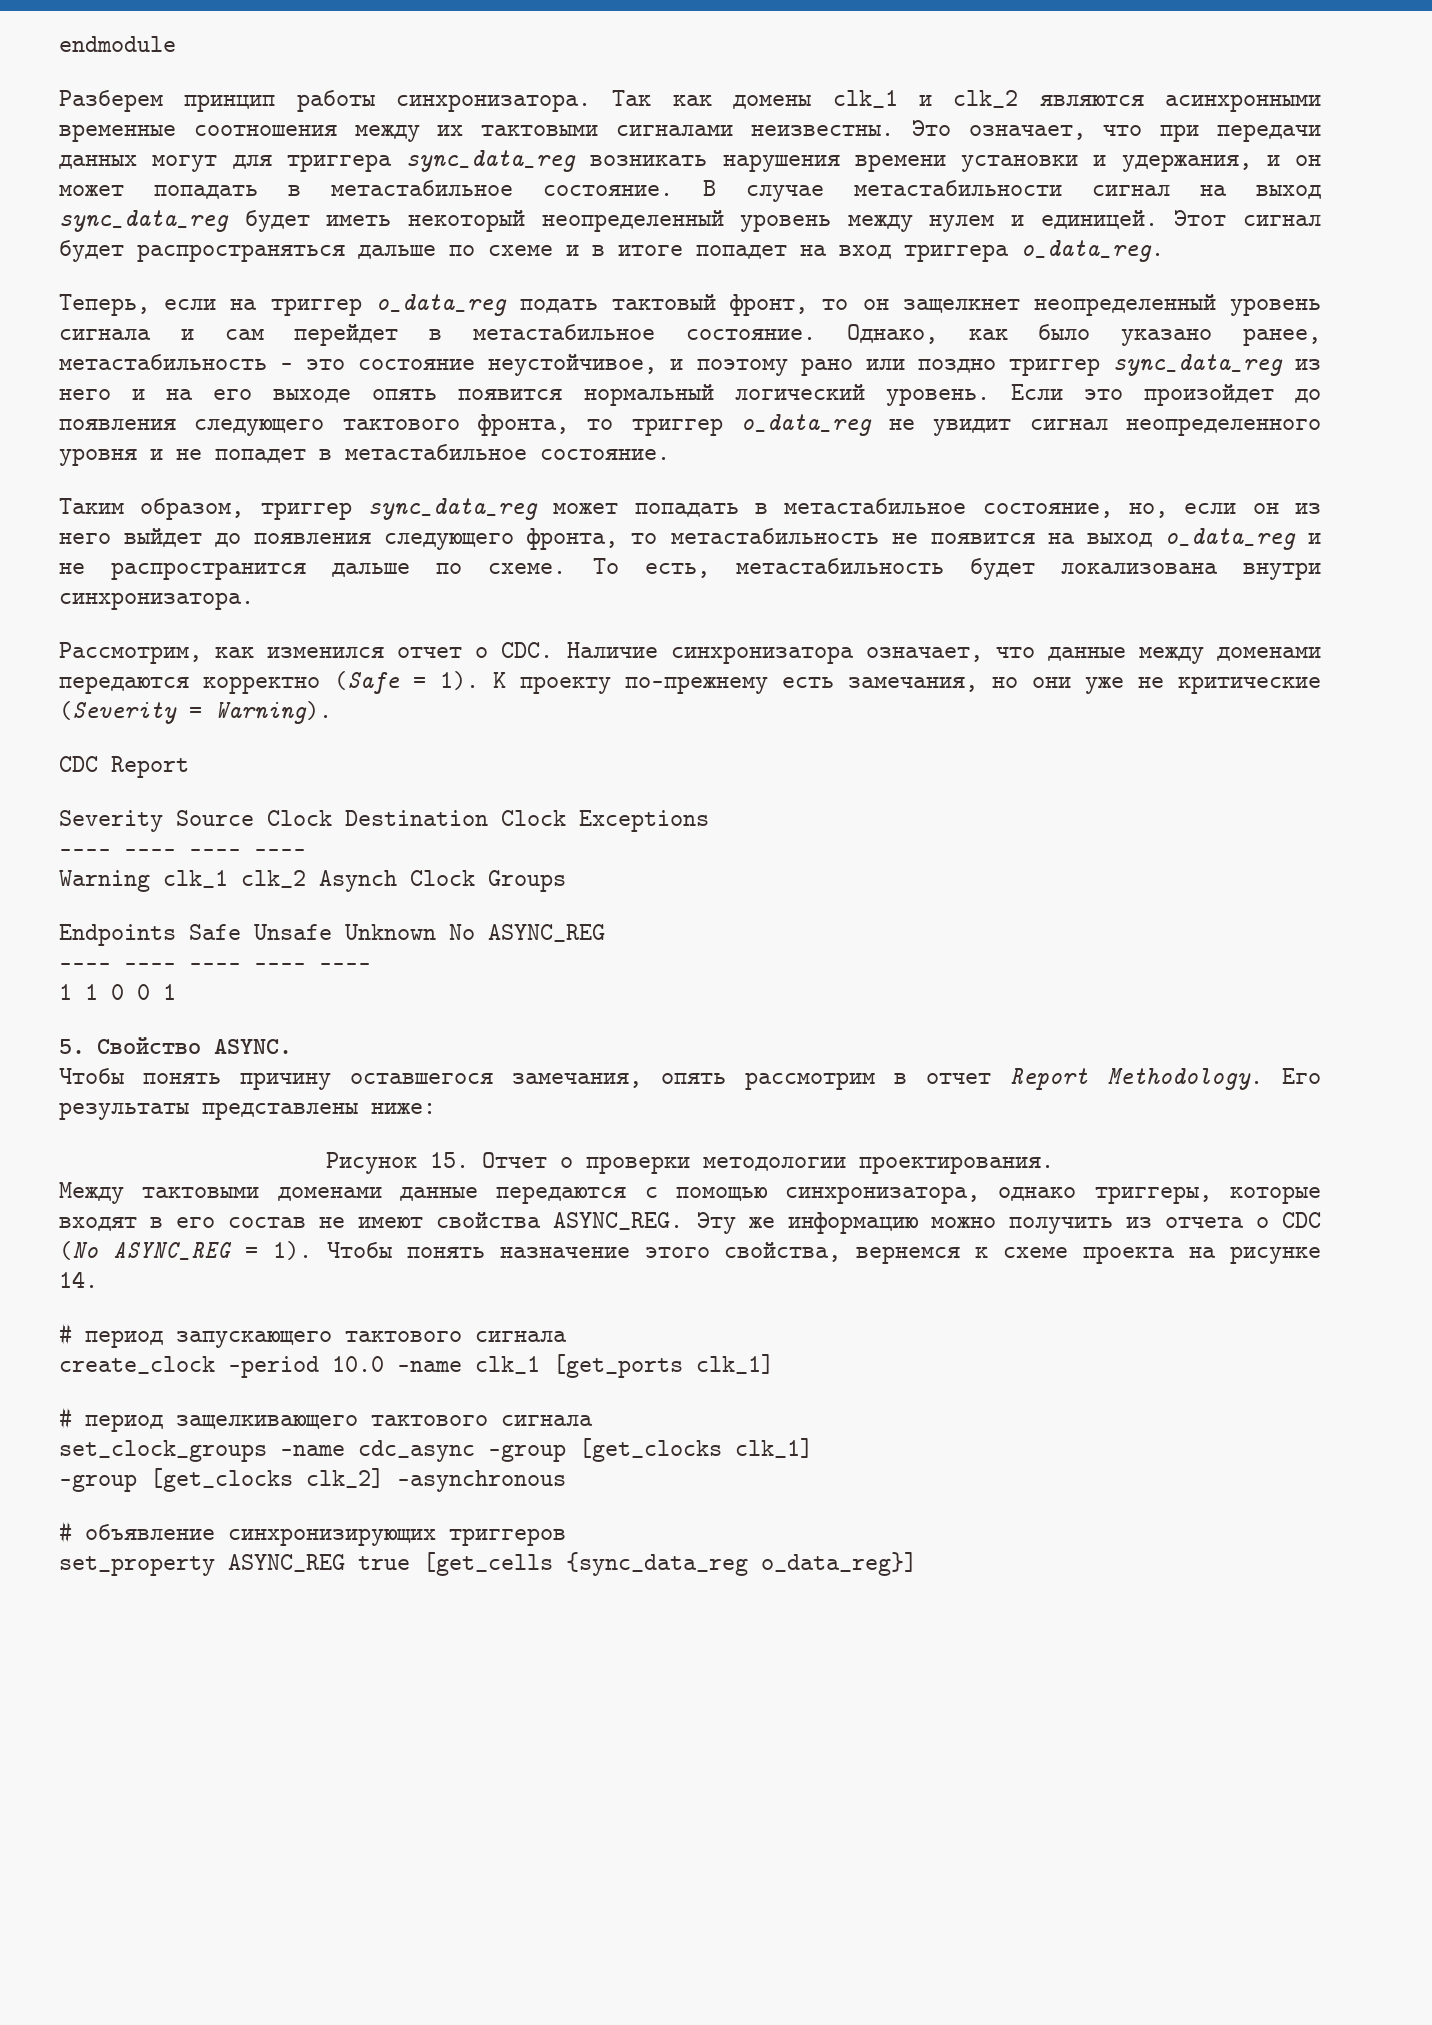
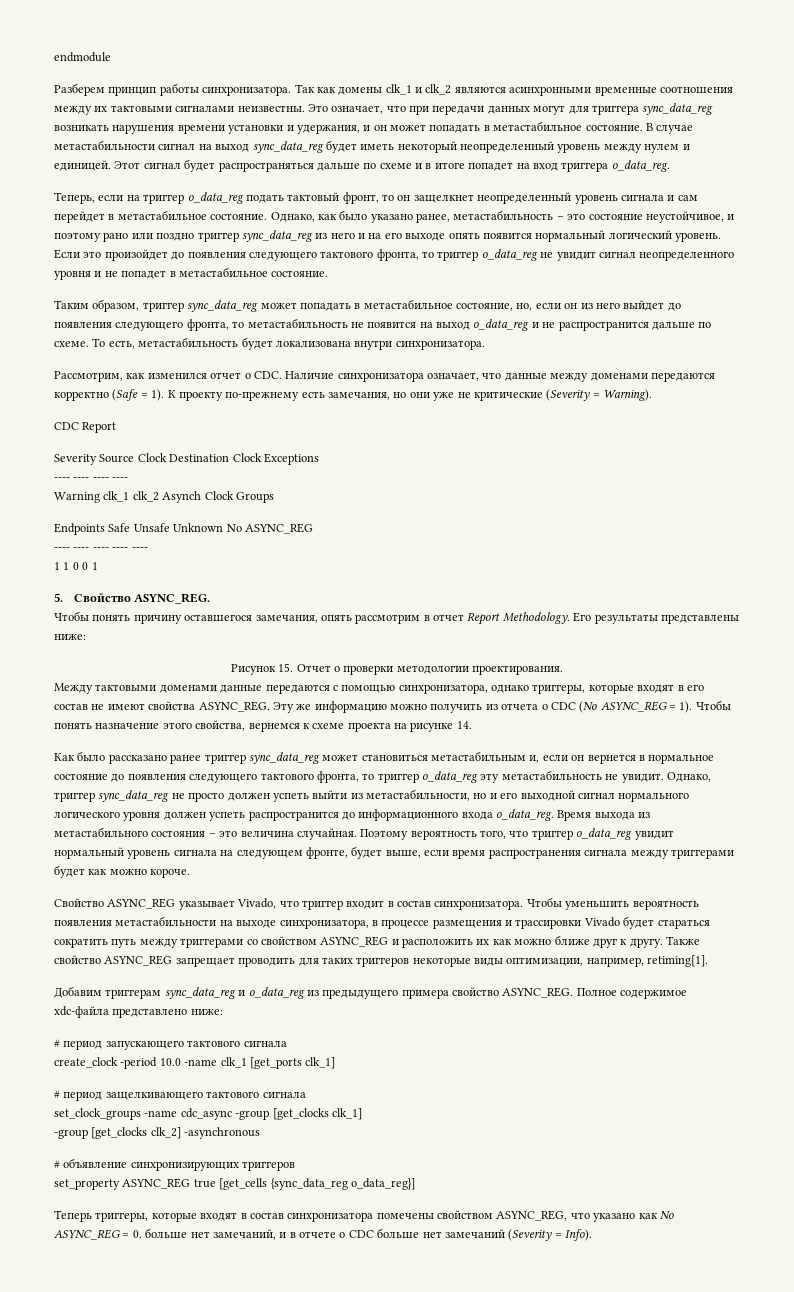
[214,1039,293,1054] ASYNC. -> [134,593,211,604] ASYNC_REG.
(98, 1279) none -> [54,751,715,764] [54,770,711,783] [54,789,690,802] [54,809,651,821] [54,827,674,840] [54,846,734,859] [54,865,191,878] [54,897,699,910] [54,916,710,929] [54,935,700,948] [54,955,709,967] [54,986,688,999] [54,1006,223,1018] // Как было рассказано ранее триггер sync_data_reg может становиться метастабильным и, если он вернется в нормальное состояние до появления следующего тактового фронта, то триггер o_data_reg эту метастабильность не увидит. Однако, триггер sync_data_reg не просто должен успеть выйти из метастабильности, но и его выходной сигнал нормального логического уровня должен успеть распространится до информационного входа o_data_reg. Время выхода из метастабильного состояния – это величина случайная. Поэтому вероятность того, что триггер o_data_reg увидит нормальный уровень сигнала на следующем фронте, будет выше, если время распространения сигнала между триггерами будет как можно короче. // Свойство ASYNC_REG указывает Vivado, что триггер входит в состав синхронизатора. Чтобы уменьшить вероятность появления метастабильности на выходе синхронизатора, в процессе размещения и трассировки Vivado будет стараться сократить путь между триггерами со свойством ASYNC_REG и расположить их как можно ближе друг к другу. Также свойство ASYNC_REG запрещает проводить для таких триггеров некоторые виды оптимизации, например, retiming[1]. // Добавим триггерам sync_data_reg и o_data_reg из предыдущего примера свойство ASYNC_REG. Полное содержимое xdc-файла представлено ниже:
(917, 1564) none -> [54,1210,674,1222] [54,1228,592,1241] // Теперь триггеры, которые входят в состав синхронизатора помечены свойством ASYNC_REG, что указано как No ASYNC_REG = 0. больше нет замечаний, и в отчете о CDC больше нет замечаний (Severity = Info).

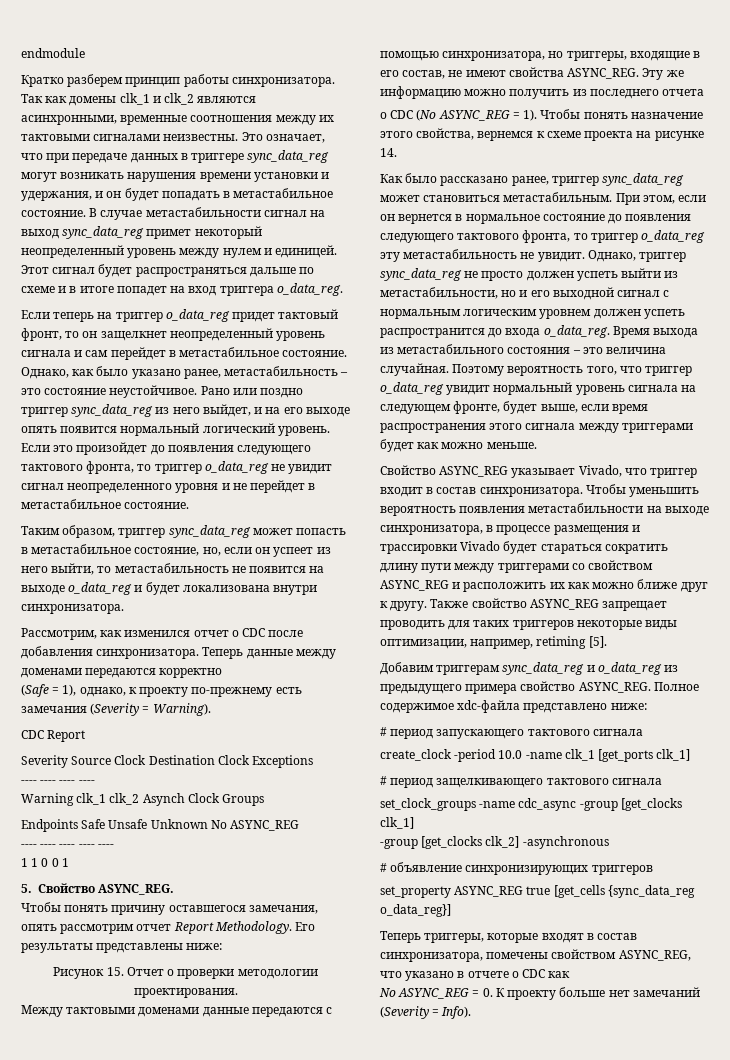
[54,83,105,96] Разберем -> [21,74,124,87] Кратко разберем
[509,86,592,96] асинхронными -> [21,115,117,125] асинхронными,
[432,103,714,115] передачи данных могут для триггера sync_data_reg -> [72,150,330,163] [21,172,57,182] передаче данных в триггере sync_data_reg могут
[390,124,426,131] может -> [124,188,159,201] будет
[325,140,395,153] будет иметь -> [146,229,192,239] примет
[54,192,124,204] Теперь, если -> [21,310,95,322] Если теперь
[245,194,284,203] подать -> [232,312,276,322] придет
[645,211,735,223] [54,232,129,242] неустойчивое, и поэтому рано -> [109,385,230,398] неустойчивое. Рано
(355, 235) none -> [202,404,251,417] выйдет,
[121,270,167,279] попадет -> [250,480,306,493] перейдет
[299,302,351,311] попадать -> [296,528,347,535] попасть
[580,300,681,311] [54,319,229,331] из него выйдет до появления следующего фронта, -> [273,547,331,557] [21,563,95,575] успеет из него выйти,
[436,322,470,330] выход -> [21,585,65,595] выходе
[542,321,712,331] [54,337,239,349] не распространится дальше по схеме. То есть, метастабильность -> (143, 588) none
[253,371,502,382] CDC. Наличие синхронизатора означает, что -> [242,628,304,637] [21,646,244,659] CDC после добавления синхронизатора. Теперь
(109, 396) none -> (223, 673) //
[151,389,543,401] 1). К проекту по-прежнему есть замечания, но они уже не критические -> [62,684,302,697] [21,706,87,713] 1), однако, к проекту по-прежнему есть замечания
[423,615,430,621] в -> (135, 929) none
[491,684,675,694] однако триггеры, которые входят -> [548,51,690,61] но триггеры, входящие
[54,703,88,710] состав -> [402,70,446,79] состав,
(498, 707) none -> [589,89,659,99] последнего
(539, 706) none -> (705, 92) //
[170,754,202,764] ранее -> [511,176,549,186] ранее,
[431,751,540,763] метастабильным и, -> [503,192,675,205] метастабильным. При этом,
[618,792,690,802] [54,811,161,821] нормального логического уровня -> [663,290,670,297] [380,309,592,319] с нормальным логическим уровнем
[358,809,459,821] информационного -> (503, 333) none
(581, 854) none -> [489,423,523,430] этого
[150,868,191,878] короче. -> [486,442,537,449] меньше.
[111,938,137,948] путь -> [380,563,452,573] длину пути
[647,955,709,967] retiming[1]. -> [536,636,607,649] retiming [5].
[287,1212,374,1222] синхронизатора -> [380,952,483,962] синхронизатора,
[638,1213,658,1219] как -> [457,969,571,978] в отчете о CDC как //
[145,1228,374,1240] больше нет замечаний, и в отчете о CDC -> [495,988,557,1000] К проекту

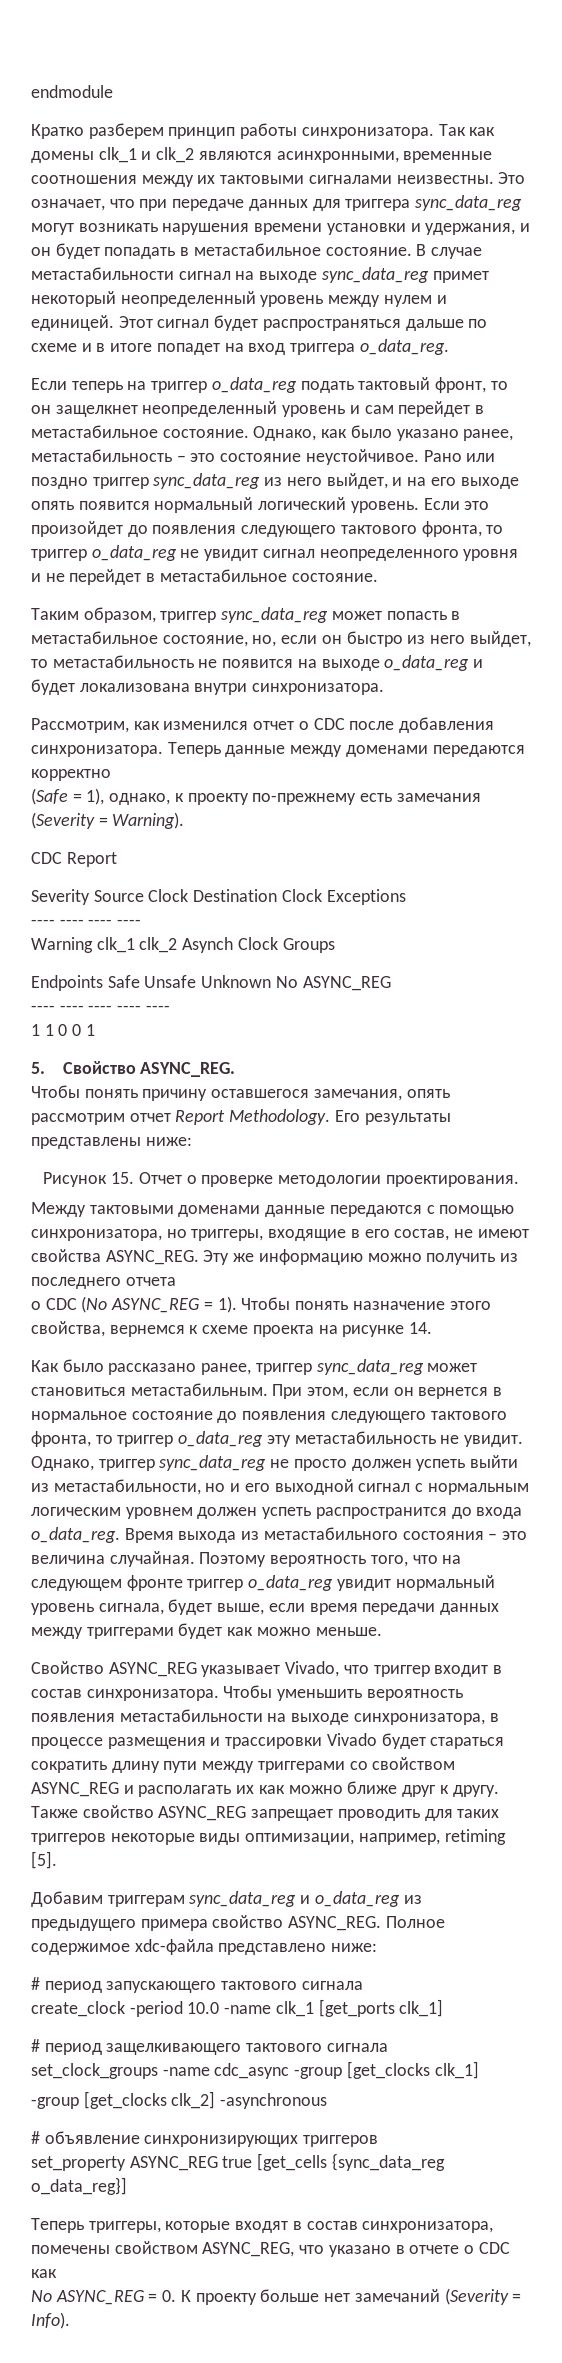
[180,153,245,163] в триггере -> [312,199,411,211] для триггера
[21,229,59,239] выход -> [259,271,318,283] выходе
[232,312,276,322] придет -> [300,381,354,393] подать
[21,350,71,357] сигнала -> (346, 411) none
[273,547,331,557] [21,563,95,575] успеет из него выйти, -> [346,631,531,647] быстро из него выйдет,
[177,969,235,979] проверки -> [201,1175,274,1187] проверке
(642, 369) none -> [442,1555,462,1564] [31,1575,183,1591] на следующем фронте
[627,385,697,392] [380,401,501,414] сигнала на следующем фронте, -> [98,1603,164,1615] сигнала,
[380,423,576,433] распространения этого сигнала -> [362,1603,500,1615] передачи данных
[463,582,547,592] расположить -> [138,1785,232,1797] располагать

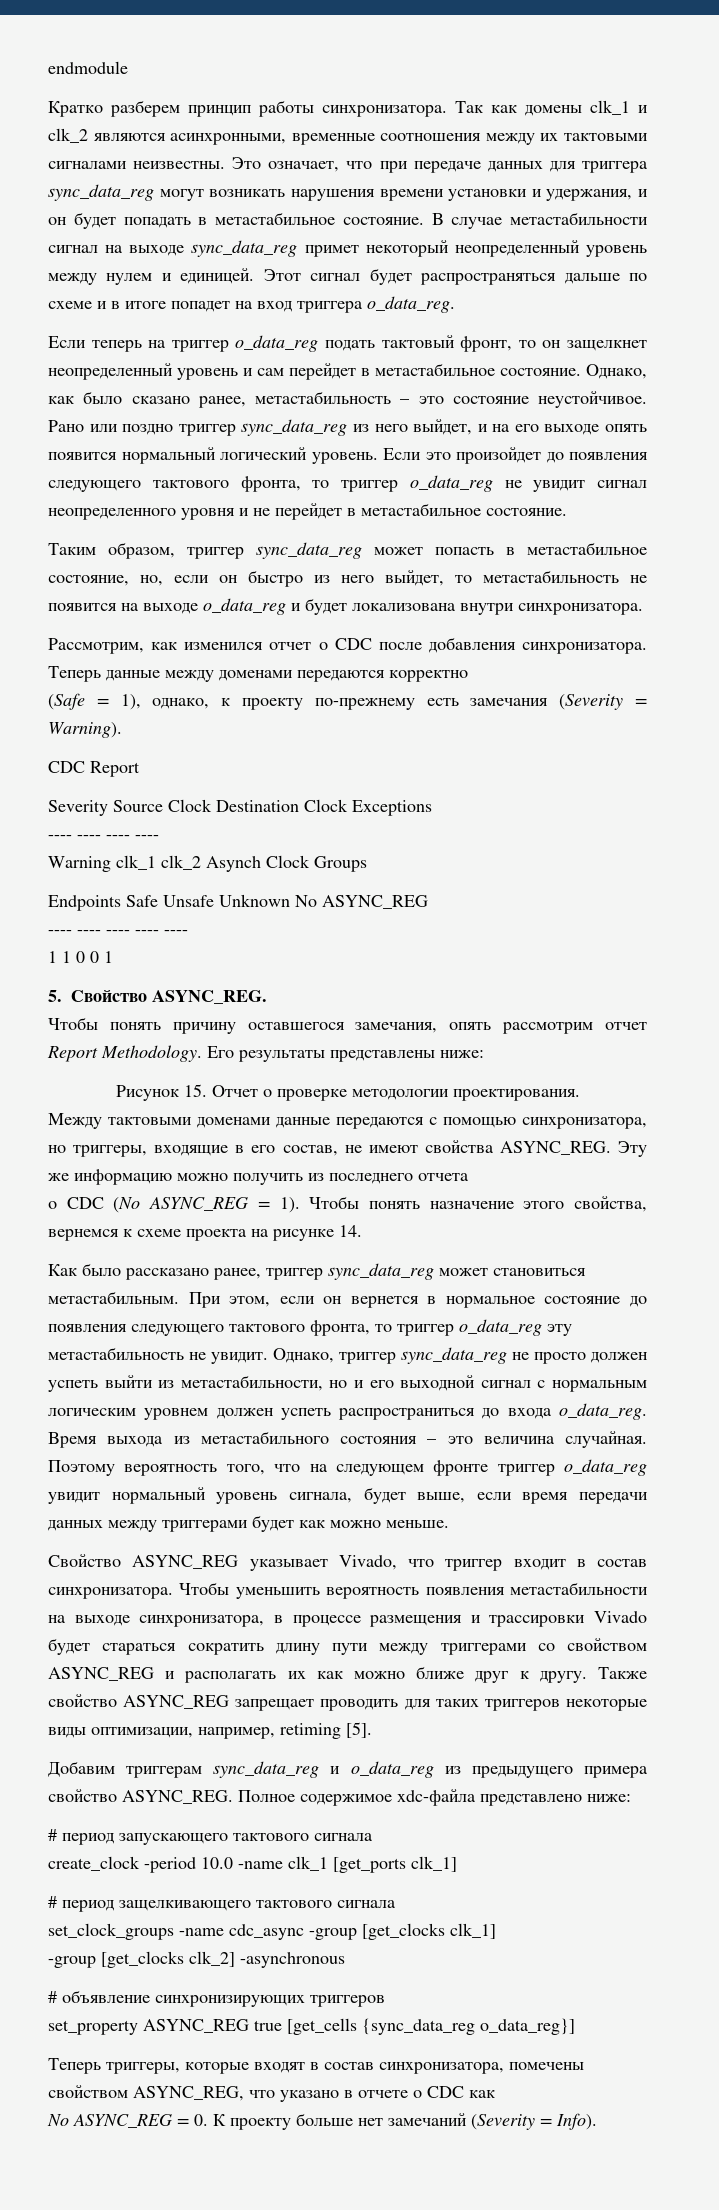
[396,429,459,441] указано -> [131,396,190,404] сказано
[315,1507,447,1519] распространится -> [338,1408,476,1420] распространиться

